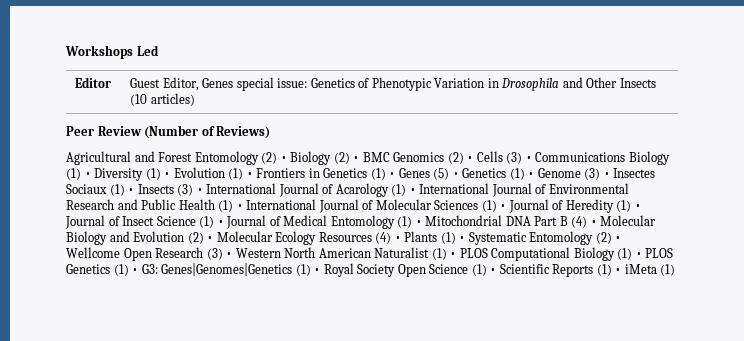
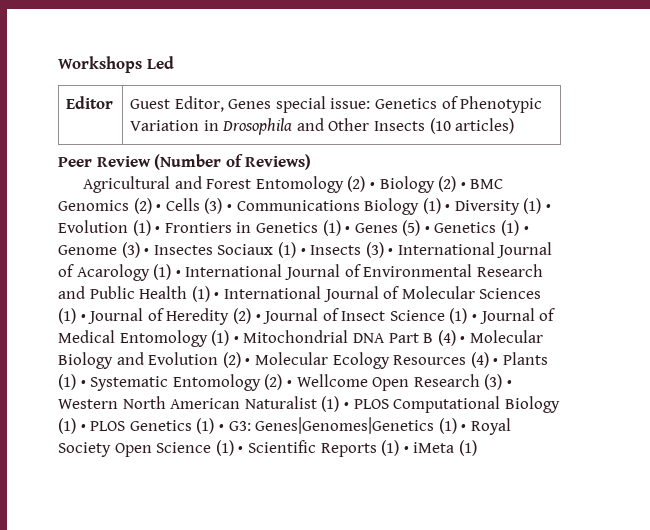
[616,200,632,212] (1) -> [232,308,251,324] (2)

